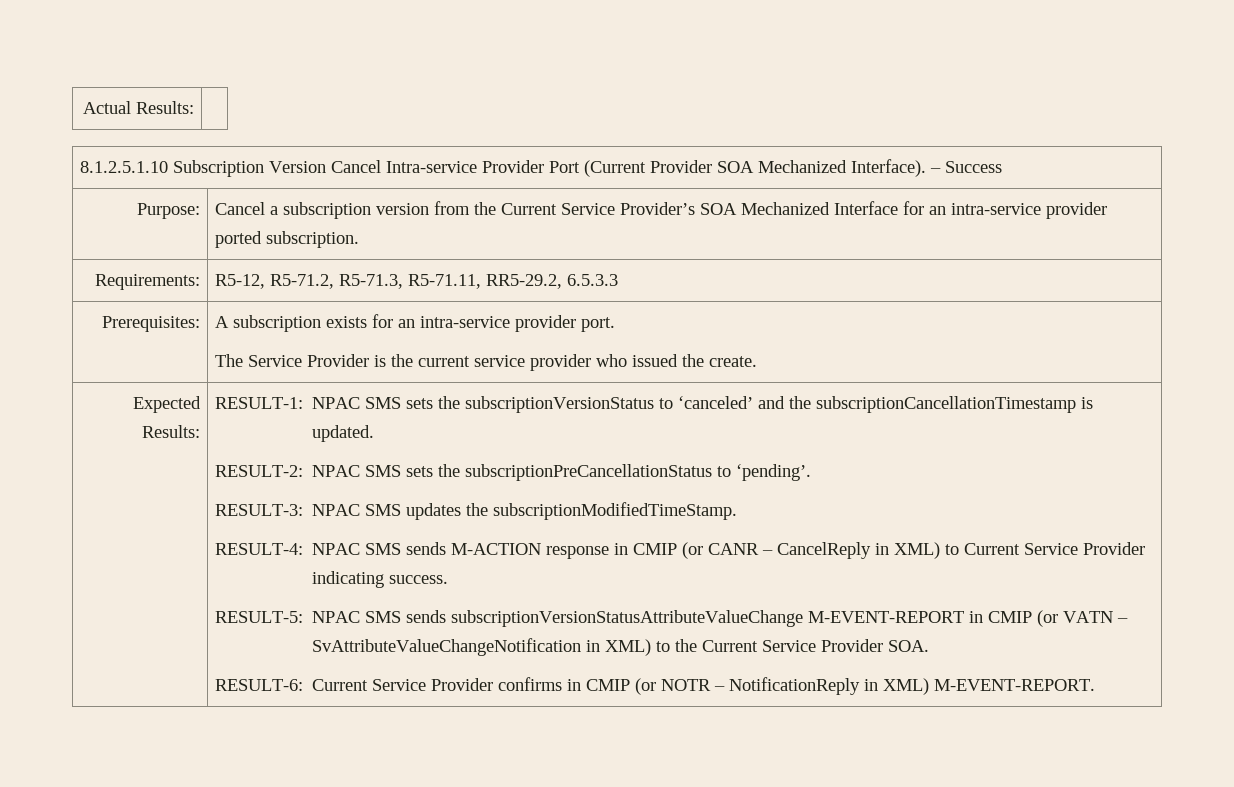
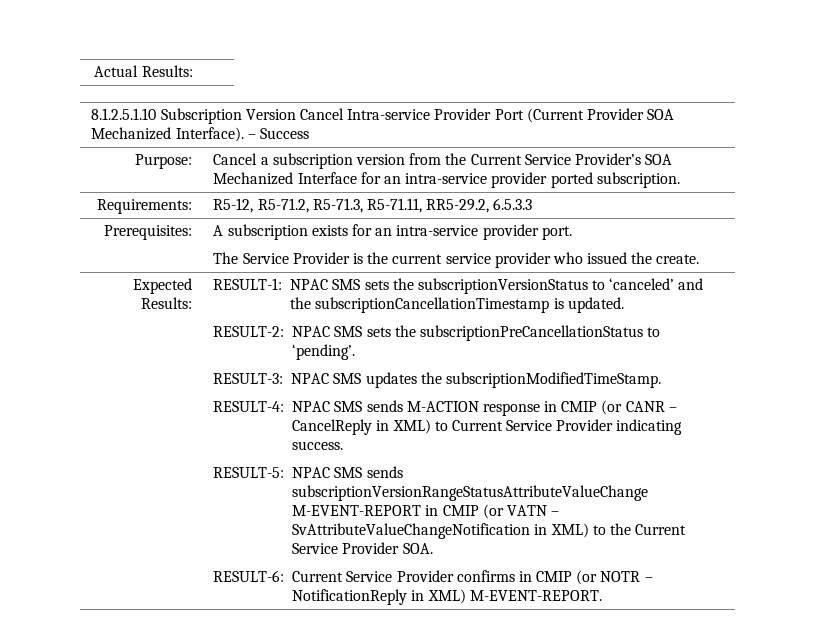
[451,610,804,627] subscriptionVersionStatusAttributeValueChange -> [292,485,649,501] subscriptionVersionRangeStatusAttributeValueChange

